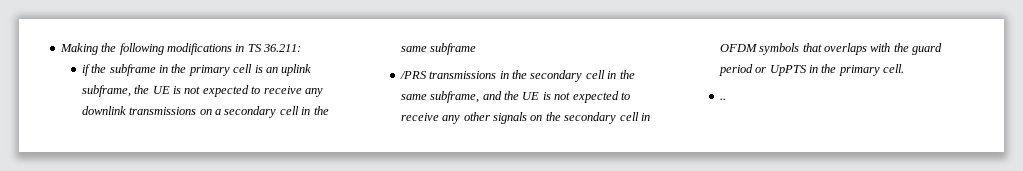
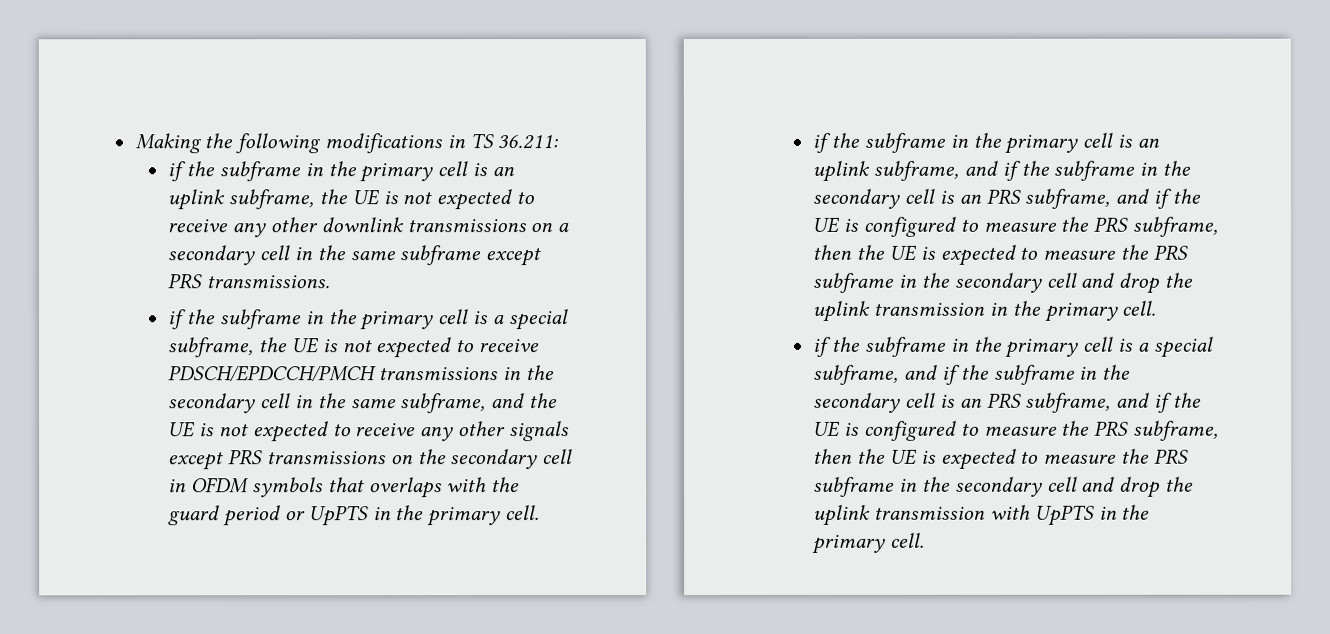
(323, 92) none -> [269,217,318,233] other
[399,71,427,79] // /PRS -> [485,248,542,267] [167,273,331,289] [167,309,569,331] [168,337,540,359] [168,365,378,382] except PRS transmissions. // if the subframe in the primary cell is a special subframe, the UE is not expected to receive PDSCH/EPDCCH/PMCH
(528, 118) none -> [168,449,387,471] except PRS transmissions
[719,98,726,100] .. -> [812,132,1160,154] [812,160,1191,182] [812,188,1201,209] [812,216,1218,237] [812,244,1188,266] [812,272,1193,294] [812,300,1157,322] [813,336,1214,358] [813,364,1132,385] [813,392,1202,413] [813,420,1219,441] [813,448,1189,470] [813,476,1194,498] [813,504,1151,526] [812,532,926,554] if the subframe in the primary cell is an uplink subframe, and if the subframe in the secondary cell is an PRS subframe, and if the UE is configured to measure the PRS subframe, then the UE is expected to measure the PRS subframe in the secondary cell and drop the uplink transmission in the primary cell. // if the subframe in the primary cell is a special subframe, and if the subframe in the secondary cell is an PRS subframe, and if the UE is configured to measure the PRS subframe, then the UE is expected to measure the PRS subframe in the secondary cell and drop the uplink transmission with UpPTS in the primary cell.

